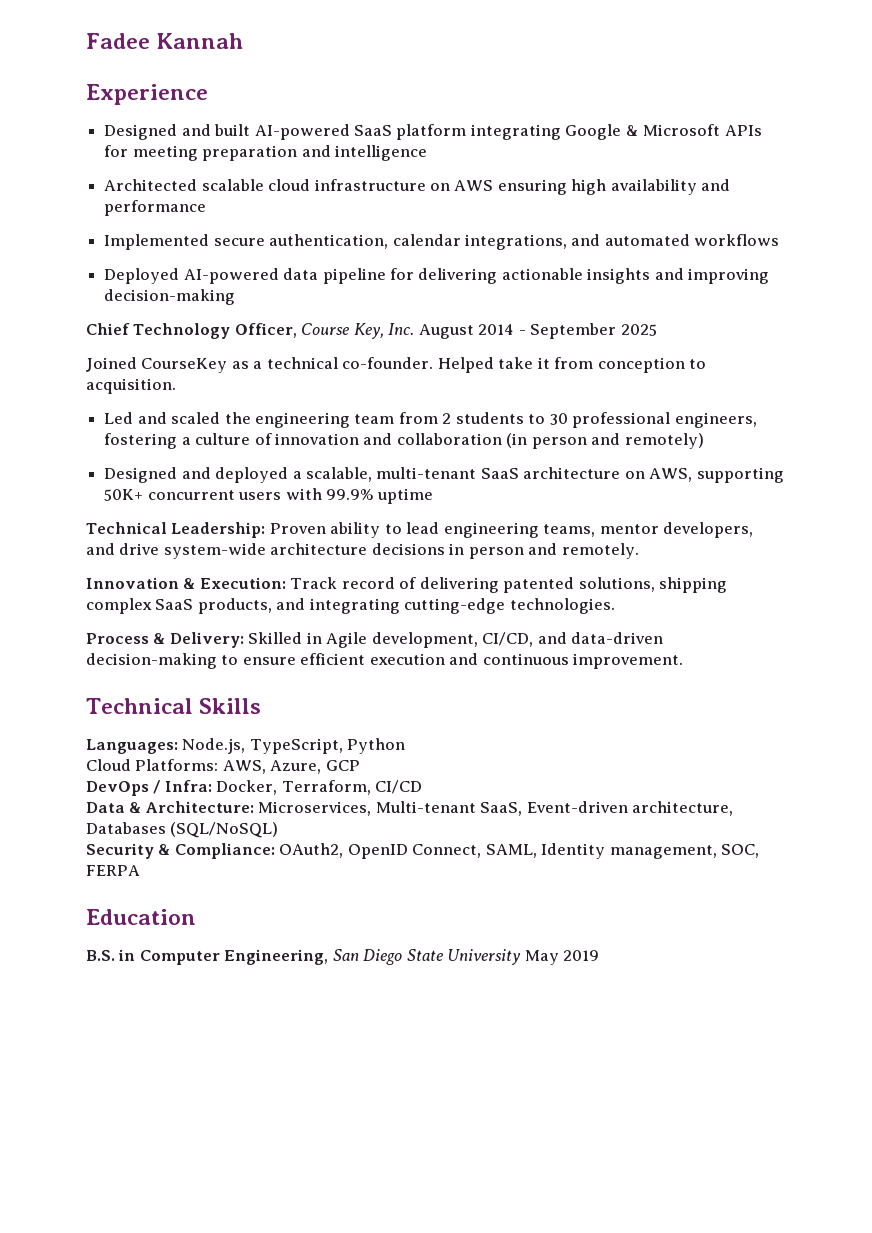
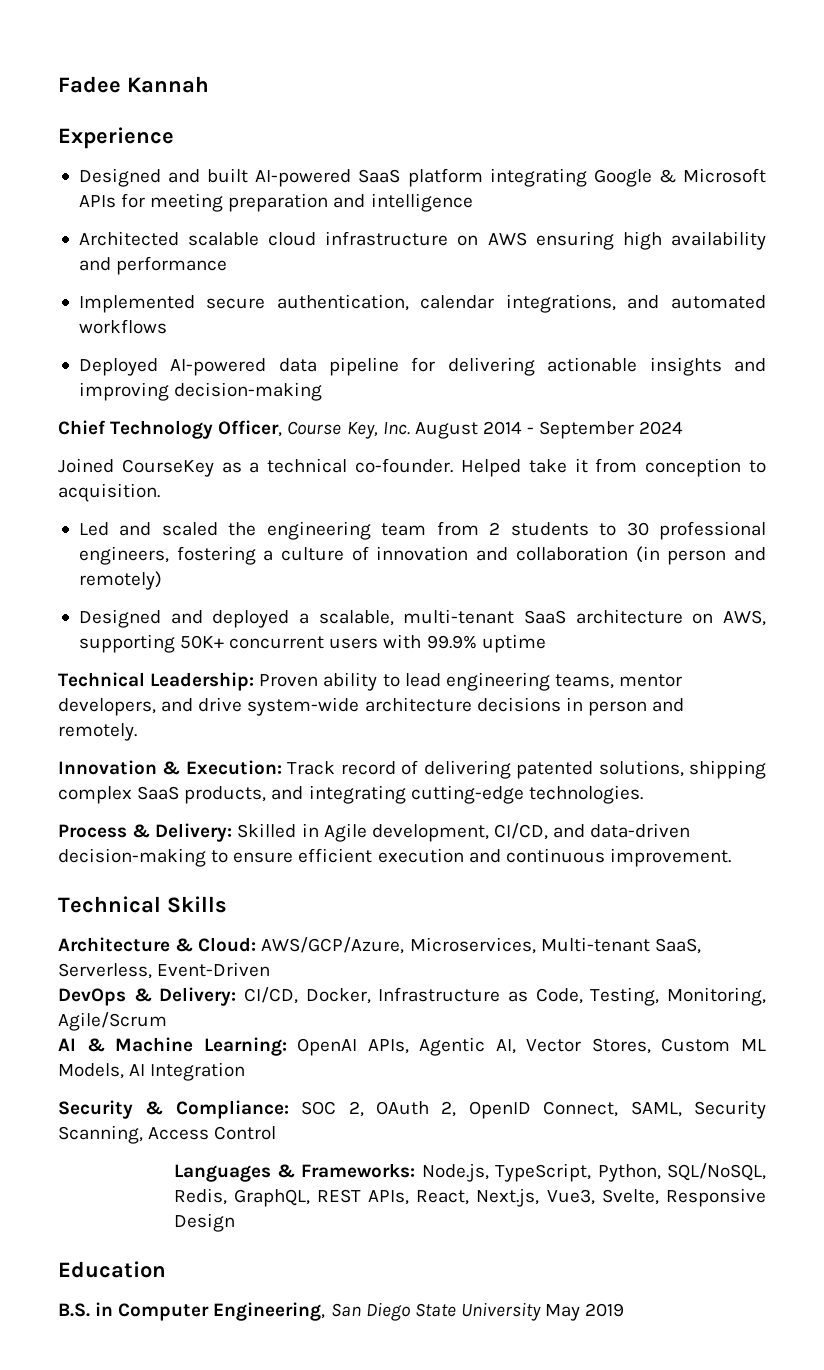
[620,324,657,336] 2025 -> [639,421,684,435] 2024
[86,738,406,754] [86,759,360,774] [86,780,423,796] [86,801,734,816] [86,822,279,838] [86,843,760,859] [86,865,140,876] Languages: Node.js, TypeScript, Python // Cloud Platforms: AWS, Azure, GCP // DevOps / Infra: Docker, Terraform, CI/CD // Data & Architecture: Microservices, Multi-tenant SaaS, Event-driven architecture, Databases (SQL/NoSQL) // Security & Compliance: OAuth2, OpenID Connect, SAML, Identity management, SOC, FERPA -> [58,937,701,954] [58,962,271,979] [58,987,766,1006] [58,1012,167,1031] [58,1037,766,1056] [58,1062,246,1081] [58,1100,766,1119] [58,1125,277,1144] [173,1163,766,1182] [173,1188,766,1207] [173,1213,235,1232] Architecture & Cloud: AWS/GCP/Azure, Microservices, Multi-tenant SaaS, Serverless, Event-Driven // DevOps & Delivery: CI/CD, Docker, Infrastructure as Code, Testing, Monitoring, Agile/Scrum // AI & Machine Learning: OpenAI APIs, Agentic AI, Vector Stores, Custom ML Models, AI Integration // Security & Compliance: SOC 2, OAuth 2, OpenID Connect, SAML, Security Scanning, Access Control // Languages & Frameworks: Node.js, TypeScript, Python, SQL/NoSQL, Redis, GraphQL, REST APIs, React, Next.js, Vue3, Svelte, Responsive Design

